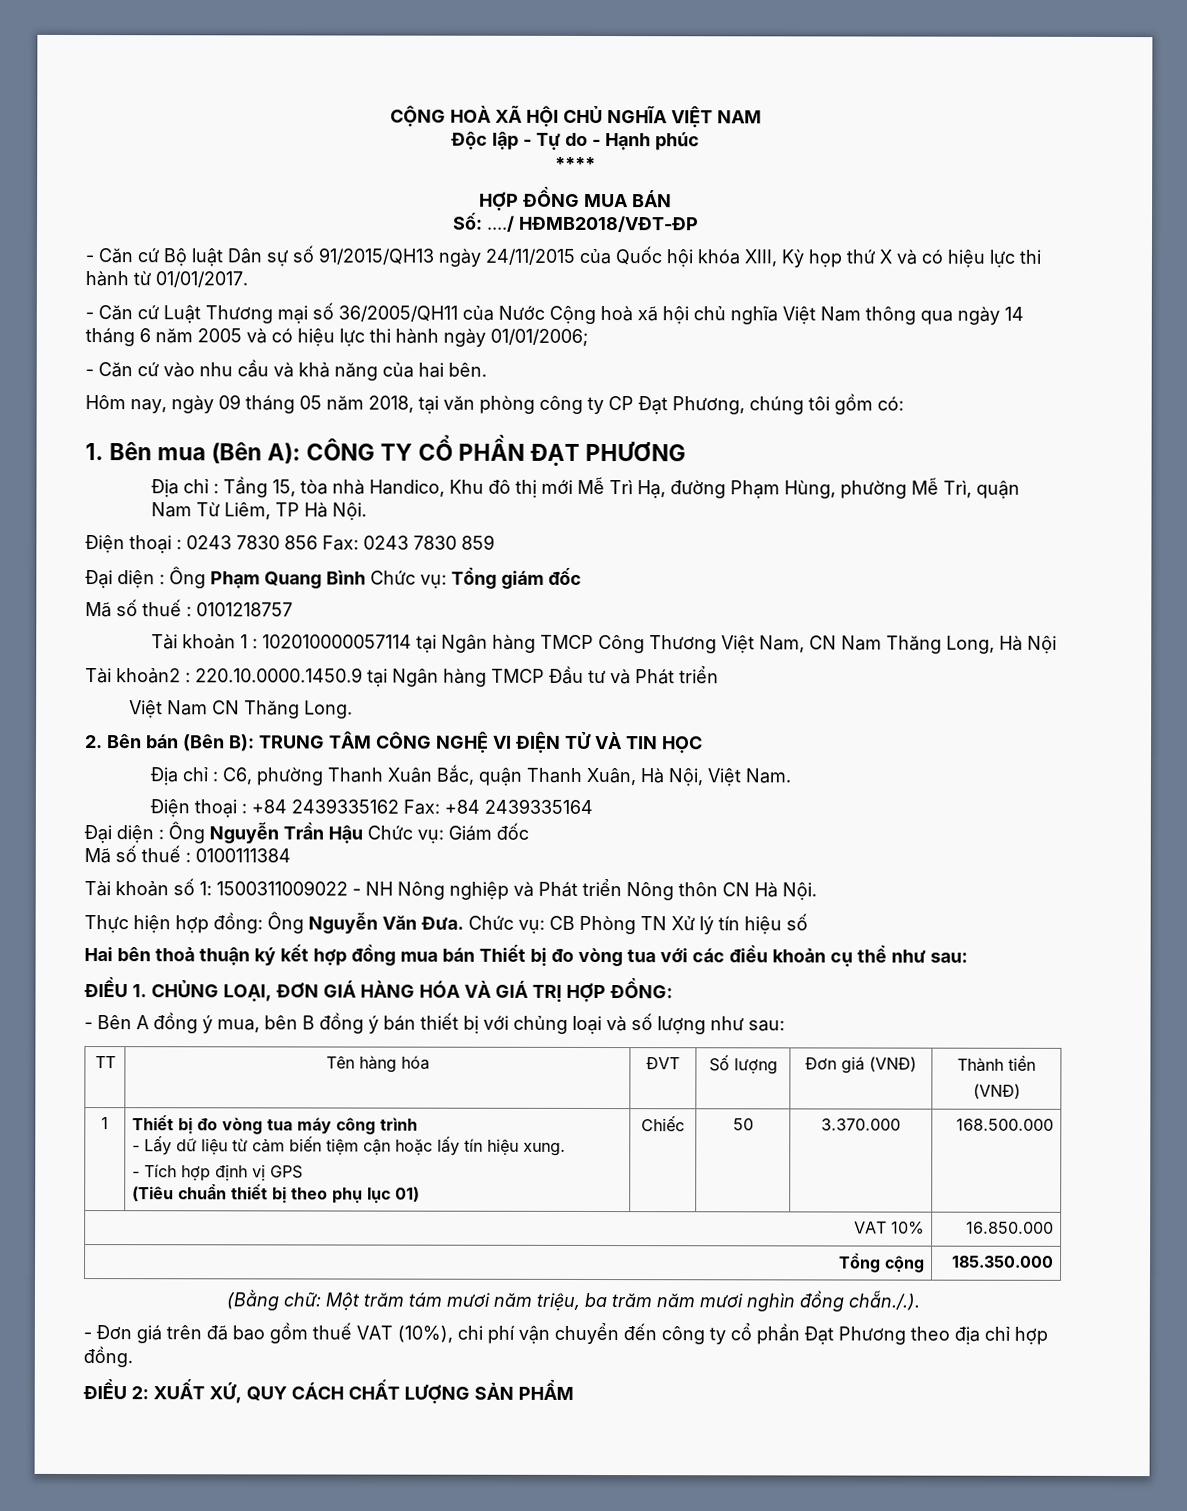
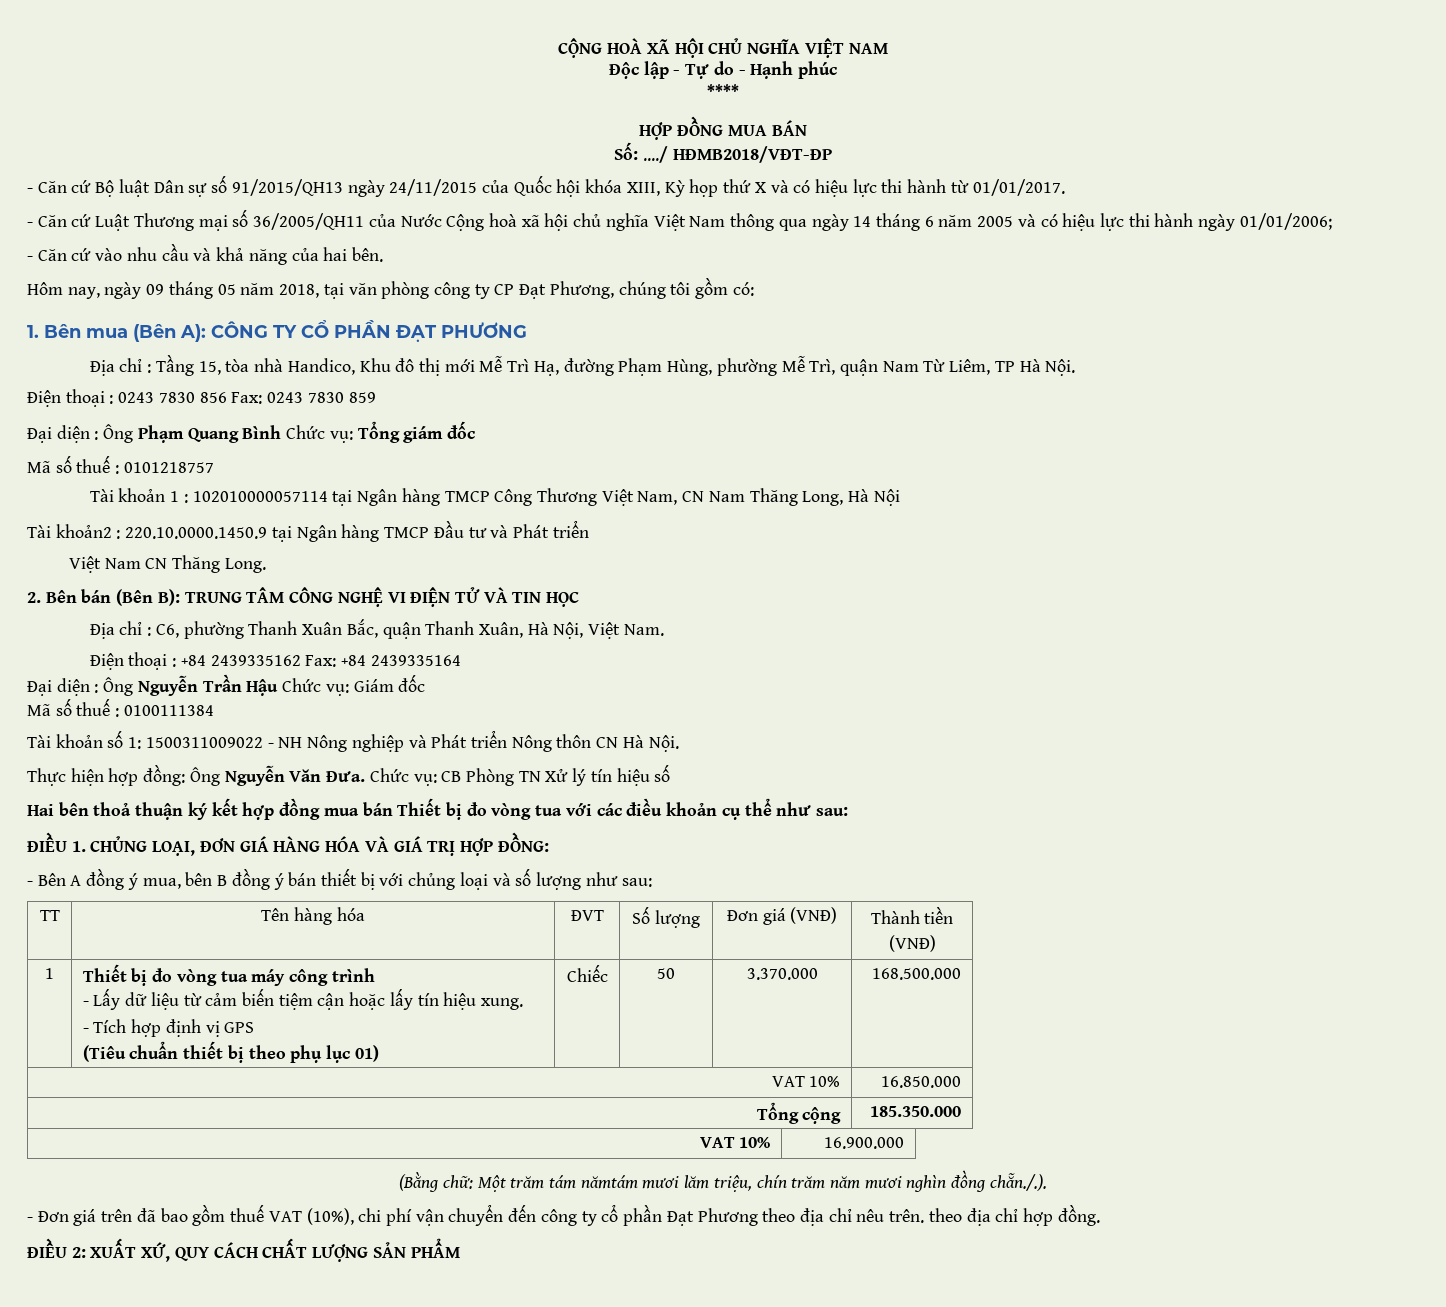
(1055, 1261) none -> [699,1136,771,1148] [824,1137,905,1149] // VAT 10% | 16.900.000
[445,1292,607,1311] mươi năm triệu, ba -> [580,1175,787,1192] nămtám mươi lăm triệu, chín
(1010, 1333) none -> [856,1208,1019,1226] nêu trên. theo địa chỉ

